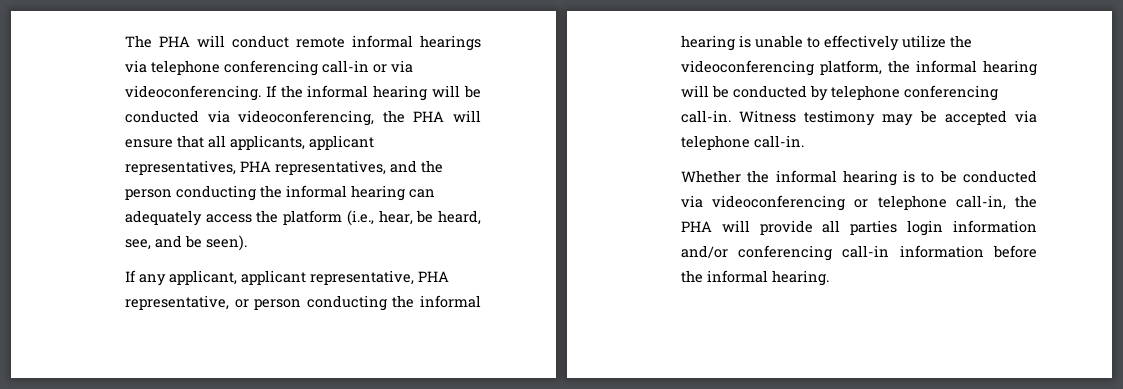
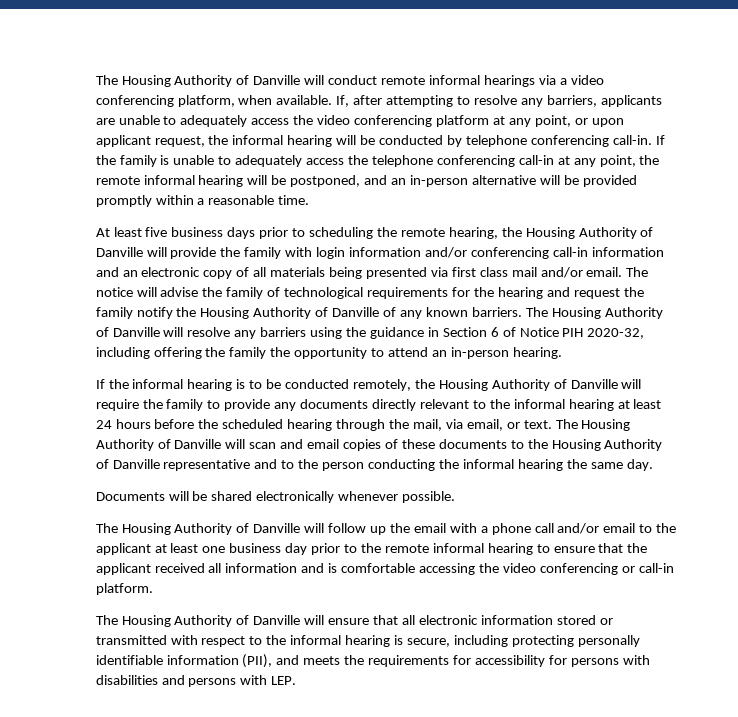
[124,35,190,48] The PHA -> [95,75,301,87] The Housing Authority of Danville
[150,60,413,76] [124,85,482,101] [124,110,481,126] [124,135,374,150] [124,160,443,175] [124,185,435,201] [124,210,481,226] [124,235,247,251] [124,270,449,286] [124,295,481,311] [680,35,972,51] [680,60,882,76] telephone conferencing call-in or via videoconferencing. If the informal hearing will be conducted via videoconferencing, the PHA will ensure that all applicants, applicant representatives, PHA representatives, and the person conducting the informal hearing can adequately access the platform (i.e., hear, be heard, see, and be seen). // If any applicant, applicant representative, PHA representative, or person conducting the informal hearing is unable to effectively utilize the videoconferencing platform, -> [559,75,604,85] [95,95,662,107] [95,115,624,127] [95,135,205,147] a video conferencing platform, when available. If, after attempting to resolve any barriers, applicants are unable to adequately access the video conferencing platform at any point, or upon applicant request,
[739,110,1037,126] [680,135,804,150] [680,170,741,183] Witness testimony may be accepted via telephone call-in. // Whether -> [655,135,665,145] [95,155,660,167] [95,175,637,187] [95,195,310,207] [95,227,654,239] [95,247,664,259] [95,267,649,279] [95,287,644,299] [95,307,663,319] [95,327,645,339] [95,347,562,359] [95,379,105,389] If the family is unable to adequately access the telephone conferencing call-in at any point, the remote informal hearing will be postponed, and an in-person alternative will be provided promptly within a reasonable time. // At least five business days prior to scheduling the remote hearing, the Housing Authority of Danville will provide the family with login information and/or conferencing call-in information and an electronic copy of all materials being presented via first class mail and/or email. The notice will advise the family of technological requirements for the hearing and request the family notify the Housing Authority of Danville of any known barriers. The Housing Authority of Danville will resolve any barriers using the guidance in Section 6 of Notice PIH 2020-32, including offering the family the opportunity to attend an in-person hearing. // If
[680,195,1037,211] [680,220,1037,236] [680,245,1037,261] [680,270,829,286] via videoconferencing or telephone call-in, the PHA will provide all parties login information and/or conferencing call-in information before the informal hearing. -> [352,379,642,391] [95,399,662,411] [95,419,631,431] [95,439,663,451] [95,459,653,471] [95,491,456,503] [95,523,677,535] [95,543,648,555] [95,563,674,575] [95,583,153,595] [95,615,613,627] [95,635,640,647] [95,654,650,668] [95,675,297,687] remotely, the Housing Authority of Danville will require the family to provide any documents directly relevant to the informal hearing at least 24 hours before the scheduled hearing through the mail, via email, or text. The Housing Authority of Danville will scan and email copies of these documents to the Housing Authority of Danville representative and to the person conducting the informal hearing the same day. // Documents will be shared electronically whenever possible. // The Housing Authority of Danville will follow up the email with a phone call and/or email to the applicant at least one business day prior to the remote informal hearing to ensure that the applicant received all information and is comfortable accessing the video conferencing or call-in platform. // The Housing Authority of Danville will ensure that all electronic information stored or transmitted with respect to the informal hearing is secure, including protecting personally identifiable information (PII), and meets the requirements for accessibility for persons with disabilities and persons with LEP.

